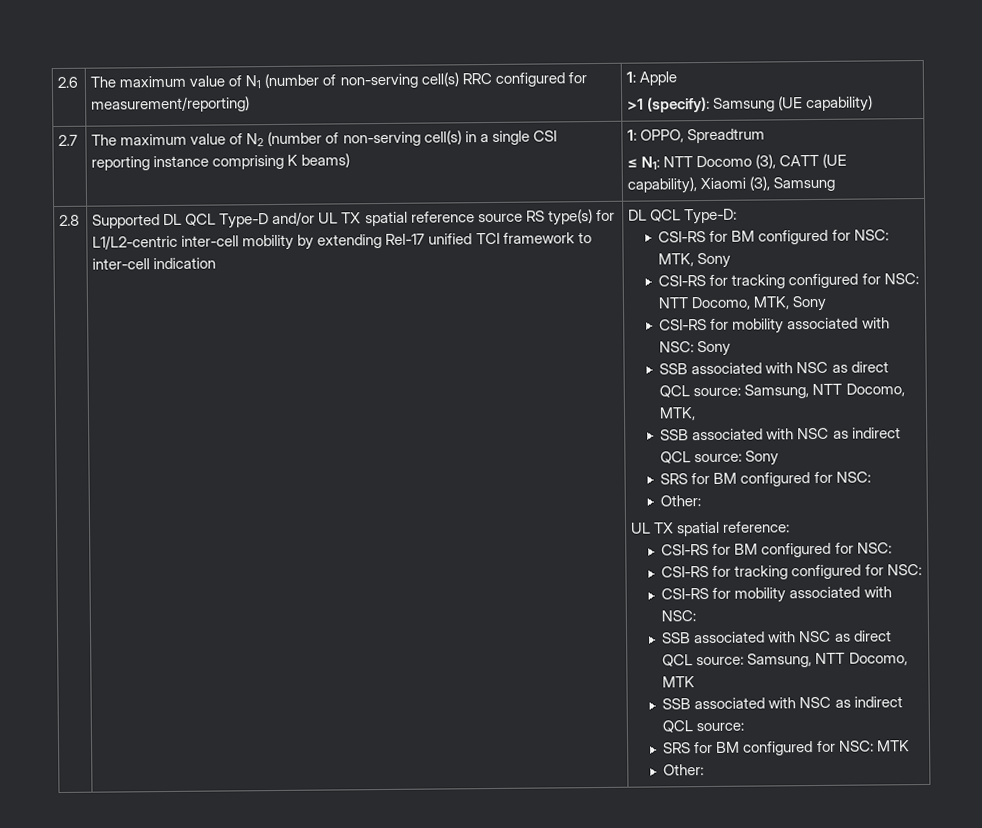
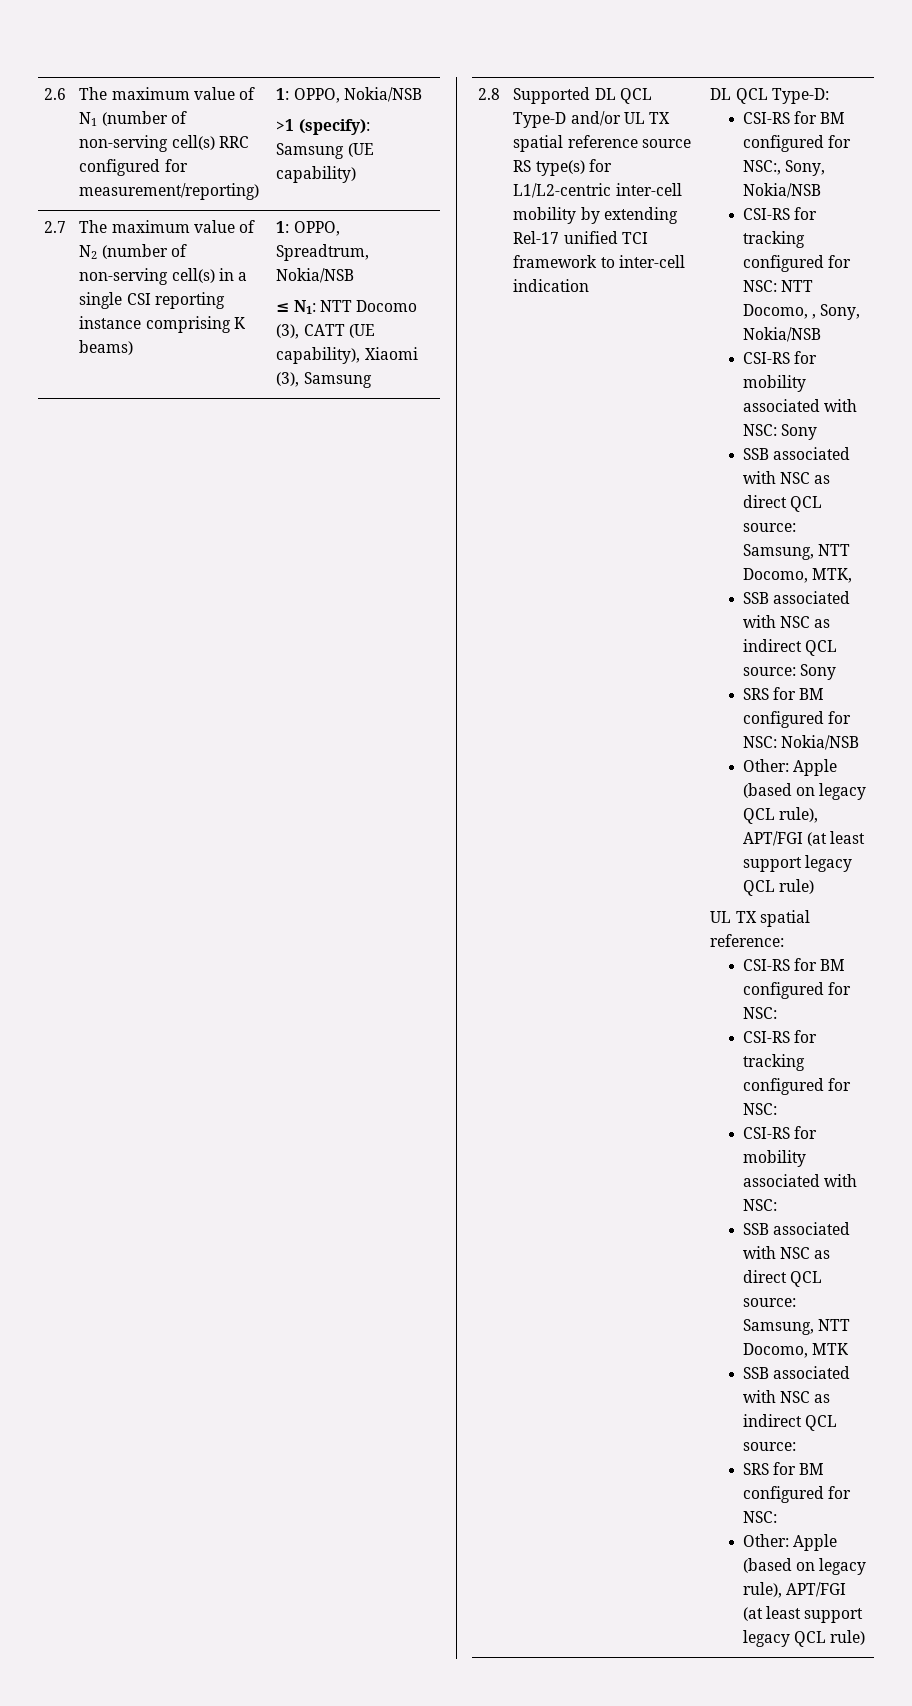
[639,71,678,86] Apple -> [293,87,422,103] OPPO, Nokia/NSB
[687,128,766,144] Spreadtrum -> [276,244,370,261] [276,268,355,283] Spreadtrum, Nokia/NSB
[853,229,889,241] [658,252,732,269] NSC: MTK, Sony -> [742,160,825,176] [742,183,821,198] NSC:, Sony, Nokia/NSB
[753,295,828,312] MTK, Sony -> [811,304,860,320] [742,327,821,342] , Sony, Nokia/NSB
[660,495,702,507] // Other: -> [780,735,859,750] [742,759,837,776] [742,783,866,800] [742,807,818,824] [742,831,865,846] [742,855,852,872] [742,879,814,896] Nokia/NSB // Other: Apple (based on legacy QCL rule), APT/FGI (at least support legacy QCL rule)
[876,740,910,752] [663,764,705,776] MTK // Other: -> [742,1534,837,1551] [742,1558,866,1575] [742,1582,846,1598] [742,1606,863,1623] [742,1630,865,1647] // Other: Apple (based on legacy rule), APT/FGI (at least support legacy QCL rule)

